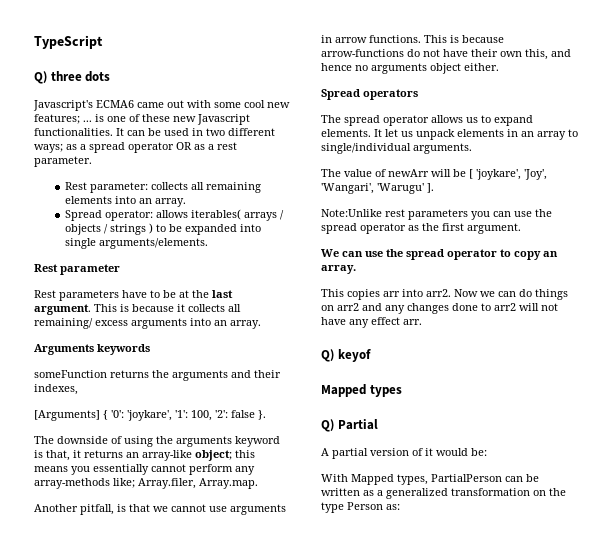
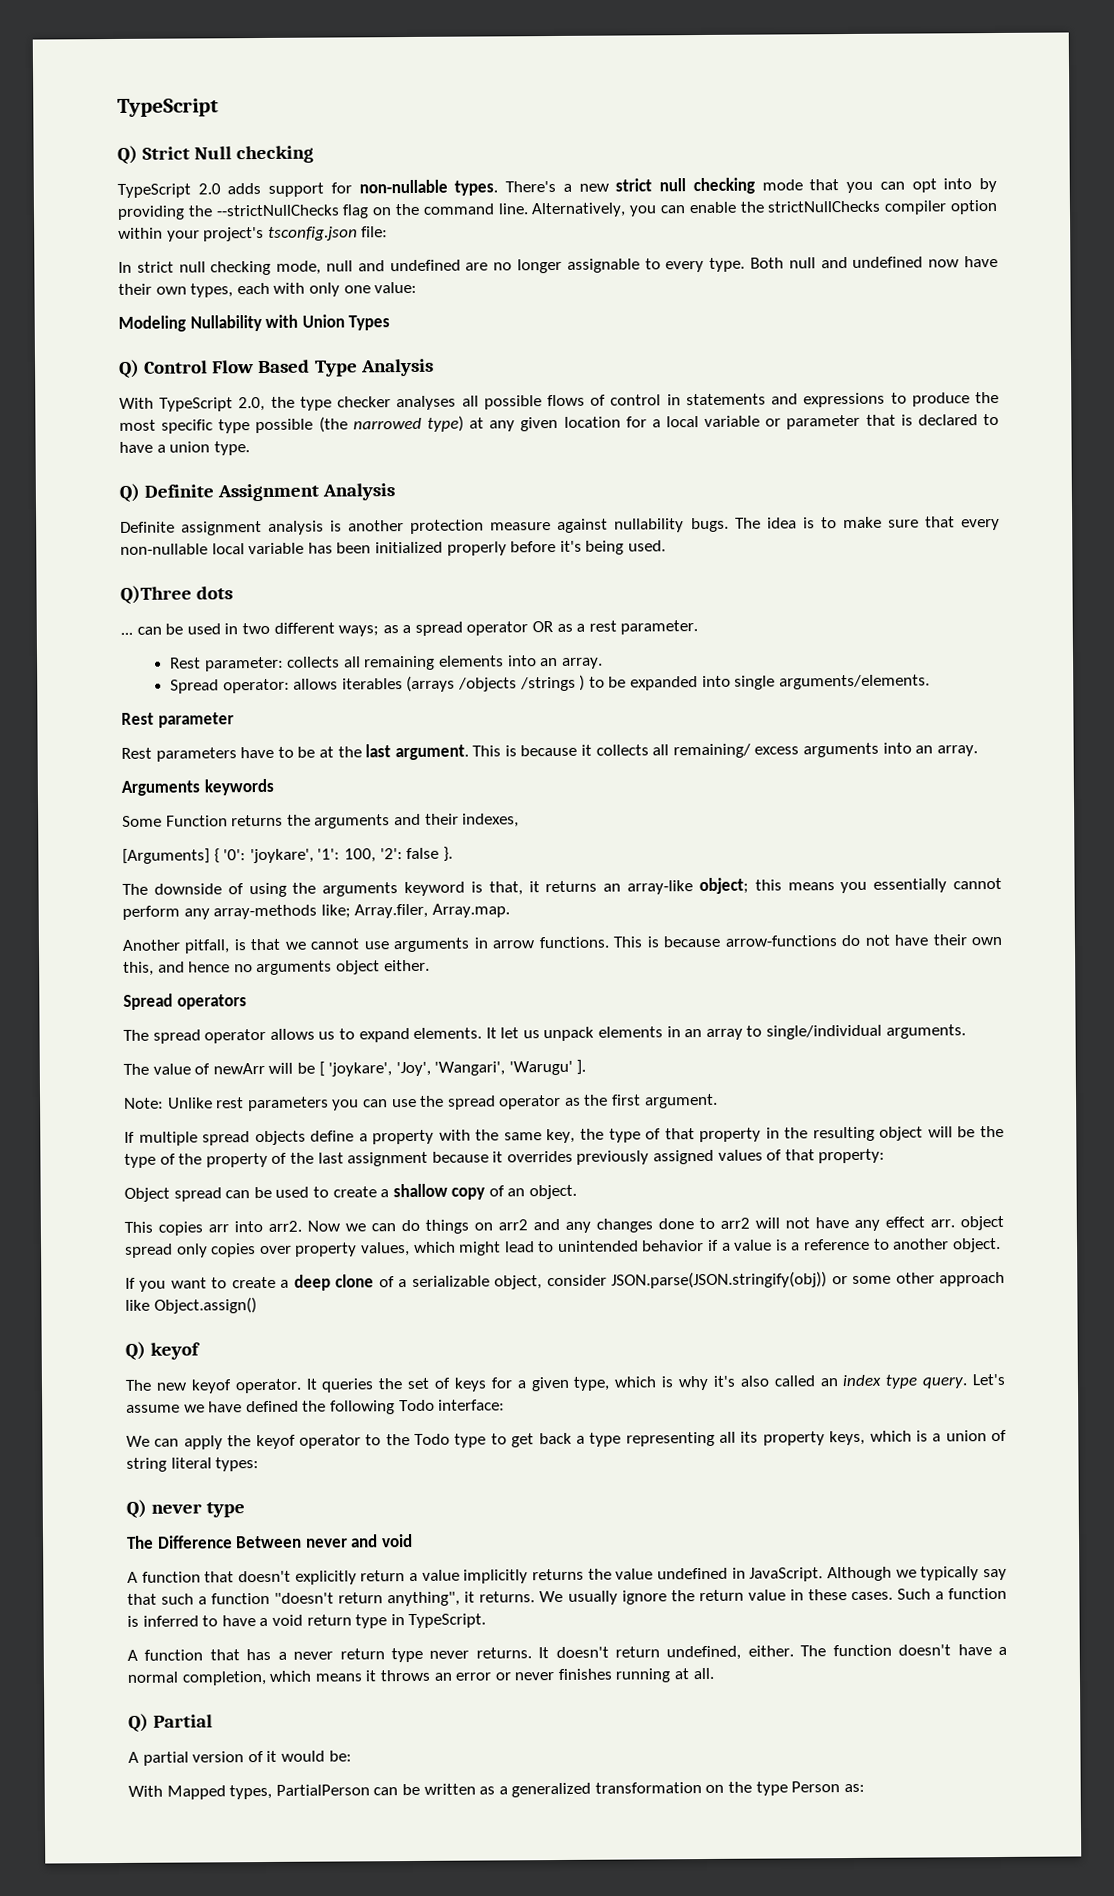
[50,71,111,82] [33,100,290,111] [34,114,250,125] [34,128,124,136] three dots // Javascript's ECMA6 came out with some cool new features; ... is one of these new Javascript functionalities. It -> [142,145,315,164] [117,177,997,198] [117,199,998,220] [118,226,389,242] [118,255,998,276] [118,281,418,298] [118,314,391,332] [118,358,434,378] [119,391,999,412] [119,413,999,434] [119,441,250,456] [119,483,396,502] [120,516,1000,536] [120,540,666,556] [120,585,234,604] [120,632,133,635] Strict Null checking // TypeScript 2.0 adds support for non-nullable types. There's a new strict null checking mode that you can opt into by providing the --strictNullChecks flag on the command line. Alternatively, you can enable the strictNullChecks compiler option within your project's tsconfig.json file: // In strict null checking mode, null and undefined are no longer assignable to every type. Both null and undefined now have their own types, each with only one value: // Modeling Nullability with Union Types // Q) Control Flow Based Type Analysis // With TypeScript 2.0, the type checker analyses all possible flows of control in statements and expressions to produce the most specific type possible (the narrowed type) at any given location for a local variable or parameter that is declared to have a union type. // Q) Definite Assignment Analysis // Definite assignment analysis is another protection measure against nullability bugs. The idea is to make sure that every non-nullable local variable has been initialized properly before it's being used. // Q)Three dots // ...
[190,209,284,221] [64,224,146,235] iterables( arrays / objects / strings -> [341,675,576,693] iterables (arrays /objects /strings
[34,370,107,378] someFunction -> [122,815,228,827] Some Function
[321,209,382,217] Note:Unlike -> [124,1097,213,1109] Note: Unlike
[321,249,558,260] [321,265,356,274] We can use the spread operator to copy an array. -> [124,1125,1004,1146] [124,1148,886,1168] [124,1183,578,1202] If multiple spread objects define a property with the same key, the type of that property in the resulting object will be the type of the property of the last assignment because it overrides previously assigned values of that property: // Object spread can be used to create a shallow copy of an object.
[321,349,371,362] [321,384,402,397] // Q) keyof // Mapped types -> [960,1215,1004,1231] [125,1237,1001,1258] [125,1271,1005,1292] [125,1297,257,1314] [125,1341,201,1360] [125,1373,1005,1394] [126,1399,506,1415] [126,1429,1007,1450] [126,1457,260,1472] [126,1499,246,1518] [126,1534,413,1549] [127,1566,1007,1585] [127,1587,1007,1607] [127,1613,487,1629] [127,1644,1008,1663] [127,1667,714,1686] object spread only copies over property values, which might lead to unintended behavior if a value is a reference to another object. // If you want to create a deep clone of a serializable object, consider JSON.parse(JSON.stringify(obj)) or some other approach like Object.assign() // Q) keyof // The new keyof operator. It queries the set of keys for a given type, which is why it's also called an index type query. Let's assume we have defined the following Todo interface: // We can apply the keyof operator to the Todo type to get back a type representing all its property keys, which is a union of string literal types: // Q) never type // The Difference Between never and void // A function that doesn't explicitly return a value implicitly returns the value undefined in JavaScript. Although we typically say that such a function "doesn't return anything", it returns. We usually ignore the return value in these cases. Such a function is inferred to have a void return type in TypeScript. // A function that has a never return type never returns. It doesn't return undefined, either. The function doesn't have a normal completion, which means it throws an error or never finishes running at all.

